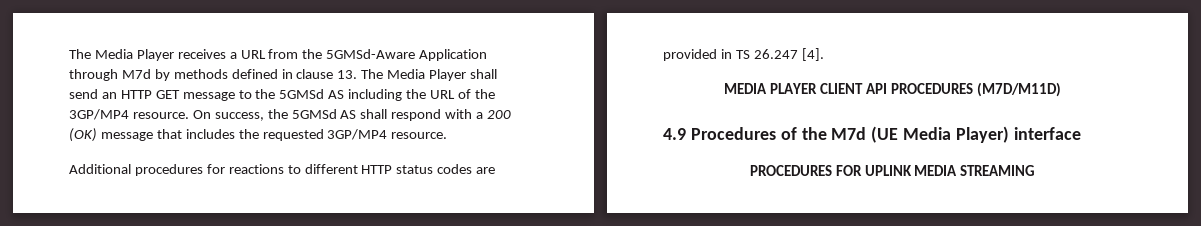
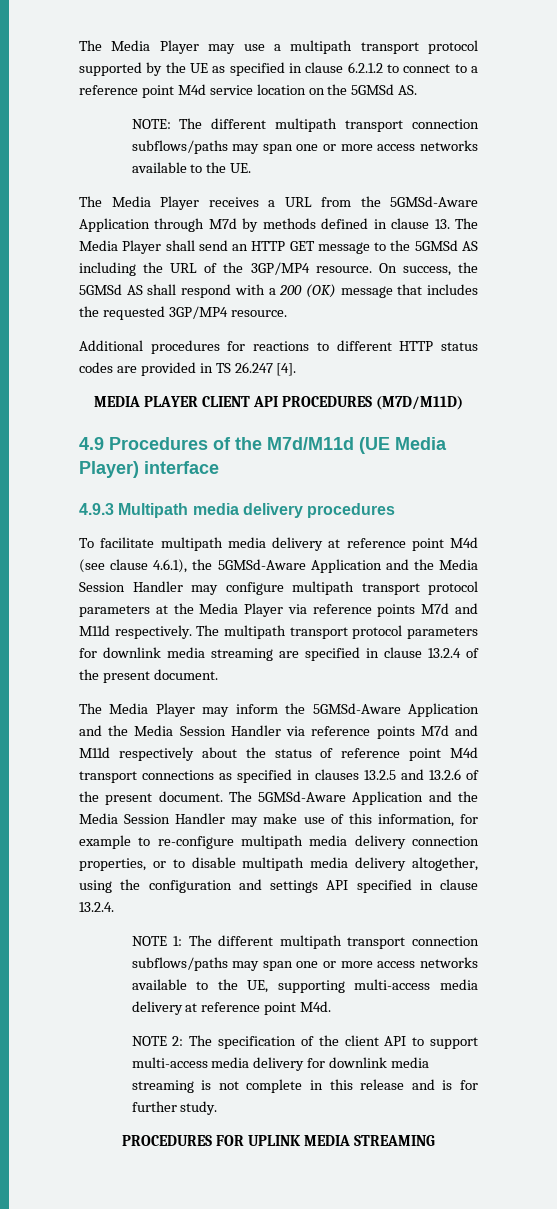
[69,49,174,61] The Media Player -> [79,40,478,54] [79,62,478,76] [79,84,418,98] [131,118,479,132] [131,140,478,154] [131,162,252,173] [79,196,199,210] The Media Player may use a multipath transport protocol supported by the UE as specified in clause 6.2.1.2 to connect to a reference point M4d service location on the 5GMSd AS. // NOTE: The different multipath transport connection subflows/paths may span one or more access networks available to the UE. // The Media Player
[831,127,867,140] M7d -> [267,437,354,450] M7d/M11d
(1081, 133) none -> [79,503,396,518] [79,537,478,551] [79,559,478,573] [79,581,478,595] [79,603,478,617] [79,625,478,639] [79,647,479,661] [79,669,218,683] [79,703,479,717] [79,725,479,739] [79,747,478,761] [79,769,479,783] [79,791,478,805] [79,813,478,827] [79,835,479,849] [79,857,478,871] [79,879,478,893] [79,902,114,912] [131,935,479,949] [131,957,478,971] [131,979,478,993] [131,1001,332,1015] [131,1035,478,1049] [131,1057,430,1071] [131,1079,478,1093] [131,1101,218,1115] // 4.9.3 Multipath media delivery procedures // To facilitate multipath media delivery at reference point M4d (see clause 4.6.1), the 5GMSd-Aware Application and the Media Session Handler may configure multipath transport protocol parameters at the Media Player via reference points M7d and M11d respectively. The multipath transport protocol parameters for downlink media streaming are specified in clause 13.2.4 of the present document. // The Media Player may inform the 5GMSd-Aware Application and the Media Session Handler via reference points M7d and M11d respectively about the status of reference point M4d transport connections as specified in clauses 13.2.5 and 13.2.6 of the present document. The 5GMSd-Aware Application and the Media Session Handler may make use of this information, for example to re-configure multipath media delivery connection properties, or to disable multipath media delivery altogether, using the configuration and settings API specified in clause 13.2.4. // NOTE 1: The different multipath transport connection subflows/paths may span one or more access networks available to the UE, supporting multi-access media delivery at reference point M4d. // NOTE 2: The specification of the client API to support multi-access media delivery for downlink media streaming is not complete in this release and is for further study.

